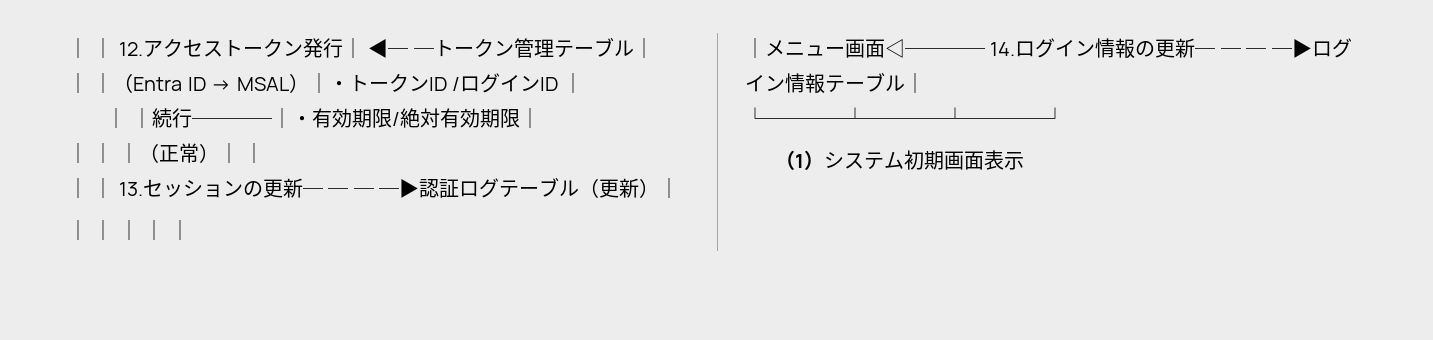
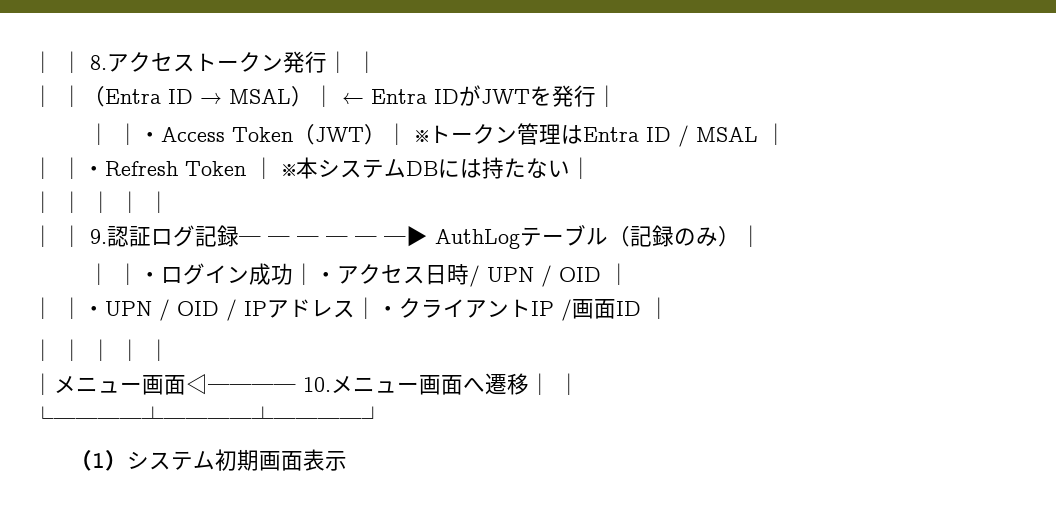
[68,38,143,59] │ │ 12. -> [32,51,107,73] │ │ 8.
[368,37,634,58] ◀─ ─トークン管理テーブル -> (349, 62) none
[328,73,584,94] [106,108,540,129] [68,143,265,164] [68,178,499,199] ・トークンID /ログインID │ // │ │続行────│・有効期限/絶対有効期限│ // │ │ │（正常）│ │ // │ │ 13.セッションの更新─ ─ ─ ─▶認証ログ -> [342,85,618,107] [87,123,787,147] [32,157,592,179] [32,191,170,213] [32,225,520,249] ← Entra IDがJWTを発行│ // │ │・Access Token（JWT）│ ※トークン管理はEntra ID / MSAL │ // │ │・Refresh Token │ ※本システムDBには持たない│ // │ │ │ │ │ // │ │ 9.認証ログ記録─ ─ ─ ─ ─ ─▶ AuthLog
[599,178,679,199] 更新）│ -> [630,225,762,247] [87,263,630,287] [32,297,670,321] 記録のみ）│ // │ │・ログイン成功│・アクセス日時/ UPN / OID │ // │ │・UPN / OID / IPアドレス│・クライアントIP /画面ID │
[990,38,1352,59] [745,72,905,94] 14.ログイン情報の更新─ ─ ─ ─▶ログイン情報テーブル -> [303,373,551,395] 10.メニュー画面へ遷移│

